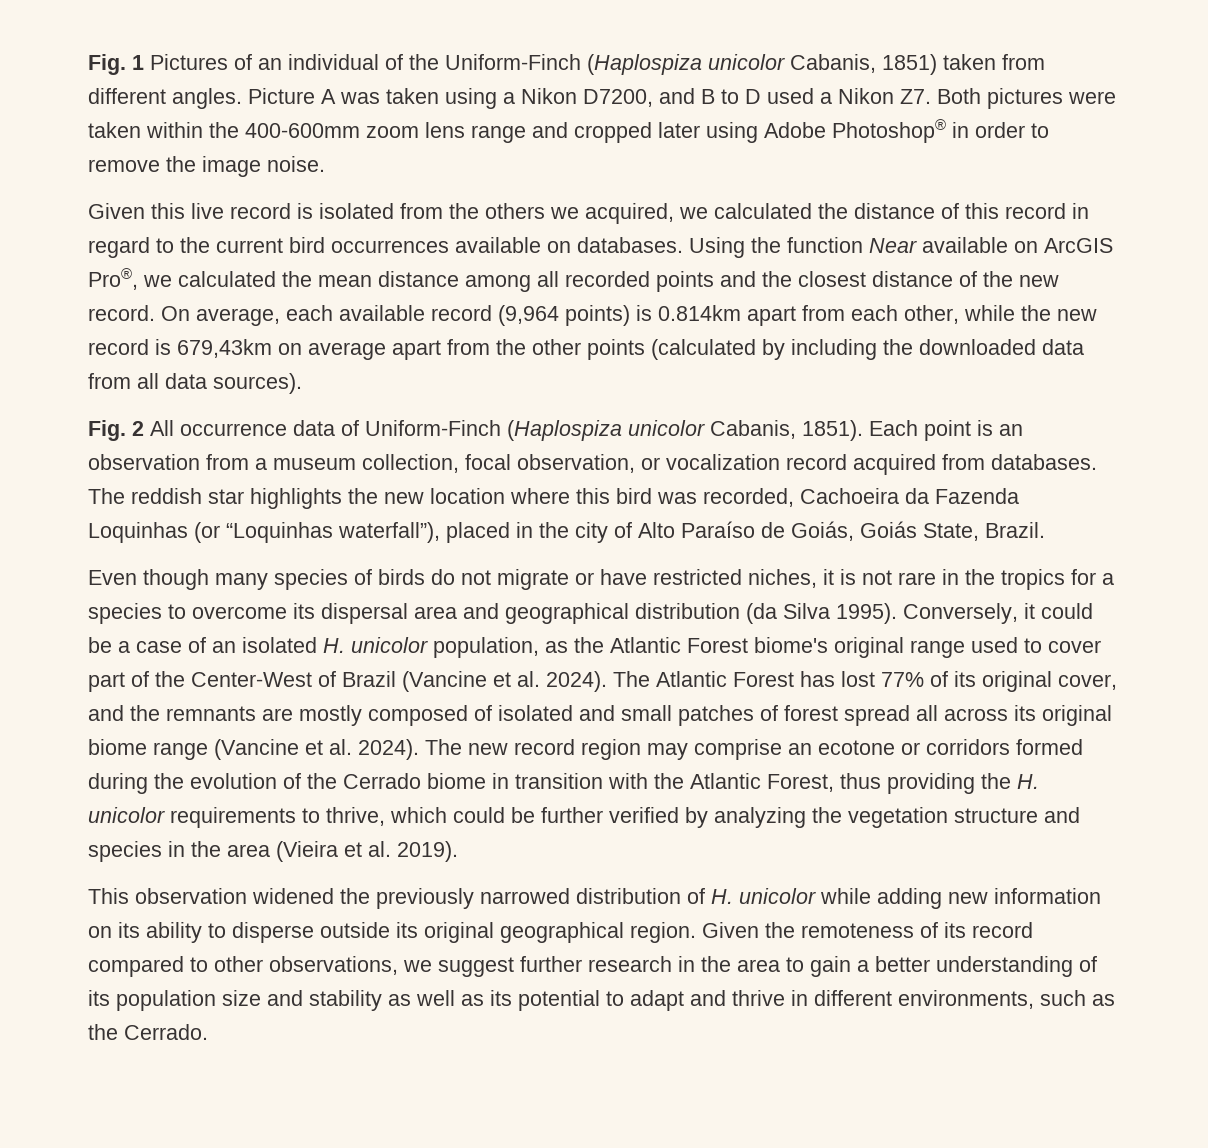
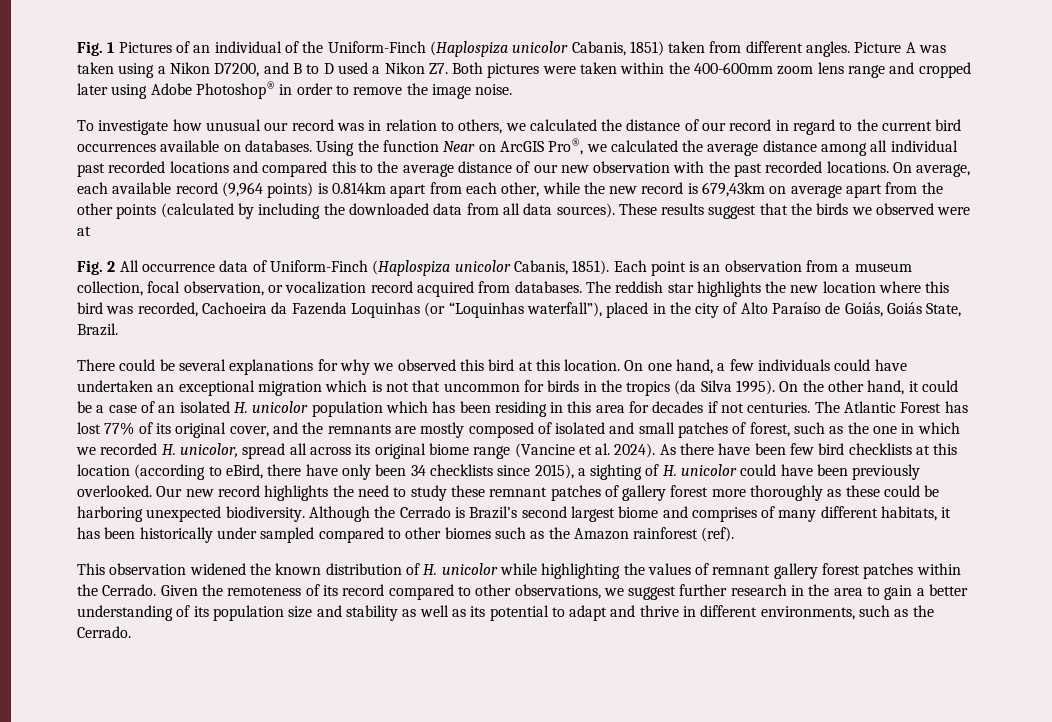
[88,203,674,224] Given this live record is isolated from the others we acquired, -> [77,119,503,135] To investigate how unusual our record was in relation to others,
[965,203,999,219] this -> [702,122,727,131] our
[922,237,1008,253] available -> (476, 146) none
[318,275,372,287] mean -> [707,143,759,156] average
[565,271,1059,292] [88,305,155,321] recorded points and the closest distance of the new record. -> [890,140,958,152] [77,161,889,177] individual past recorded locations and compared this to the average distance of our new observation with the past recorded locations.
(302, 383) none -> [618,203,971,219] [77,226,91,236] These results suggest that the birds we observed were at
[88,569,1114,590] [88,603,1018,624] Even though many species of birds do not migrate or have restricted niches, it is not rare in the tropics for a species to overcome its dispersal area and geographical distribution (da Silva 1995). Conversely, -> [77,359,907,375] [77,380,905,396] There could be several explanations for why we observed this bird at this location. On one hand, a few individuals could have undertaken an exceptional migration which is not that uncommon for birds in the tropics (da Silva 1995). On the other hand,
[433,637,1101,658] [88,671,607,692] population, as the Atlantic Forest biome's original range used to cover part of the Center-West of Brazil (Vancine et al. 2024). -> [311,401,811,417] population which has been residing in this area for decades if not centuries.
[784,705,838,721] forest -> [749,422,960,437] [76,443,238,458] forest, such as the one in which we recorded H. unicolor,
[425,739,1083,760] [88,773,1039,794] [88,807,1080,828] [88,841,458,862] The new record region may comprise an ecotone or corridors formed during the evolution of the Cerrado biome in transition with the Atlantic Forest, thus providing the H. unicolor requirements to thrive, which could be further verified by analyzing the vegetation structure and species in the area (Vieira et al. 2019). -> [659,443,958,455] [77,464,921,480] [77,485,940,501] [77,506,952,522] [77,527,735,543] As there have been few bird checklists at this location (according to eBird, there have only been 34 checklists since 2015), a sighting of H. unicolor could have been previously overlooked. Our new record highlights the need to study these remnant patches of gallery forest more thoroughly as these could be harboring unexpected biodiversity. Although the Cerrado is Brazil’s second largest biome and comprises of many different habitats, it has been historically under sampled compared to other biomes such as the Amazon rainforest (ref).
[376,888,570,909] previously narrowed -> [275,563,322,575] known
[877,888,1101,909] [88,922,696,943] adding new information on its ability to disperse outside its original geographical region. -> [541,563,961,579] [77,584,157,596] highlighting the values of remnant gallery forest patches within the Cerrado.

